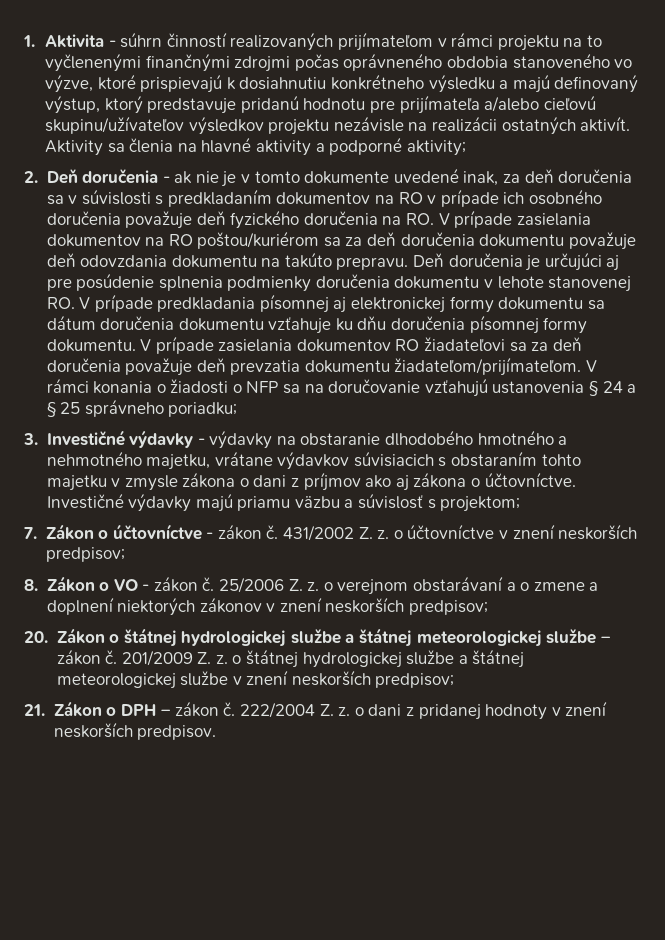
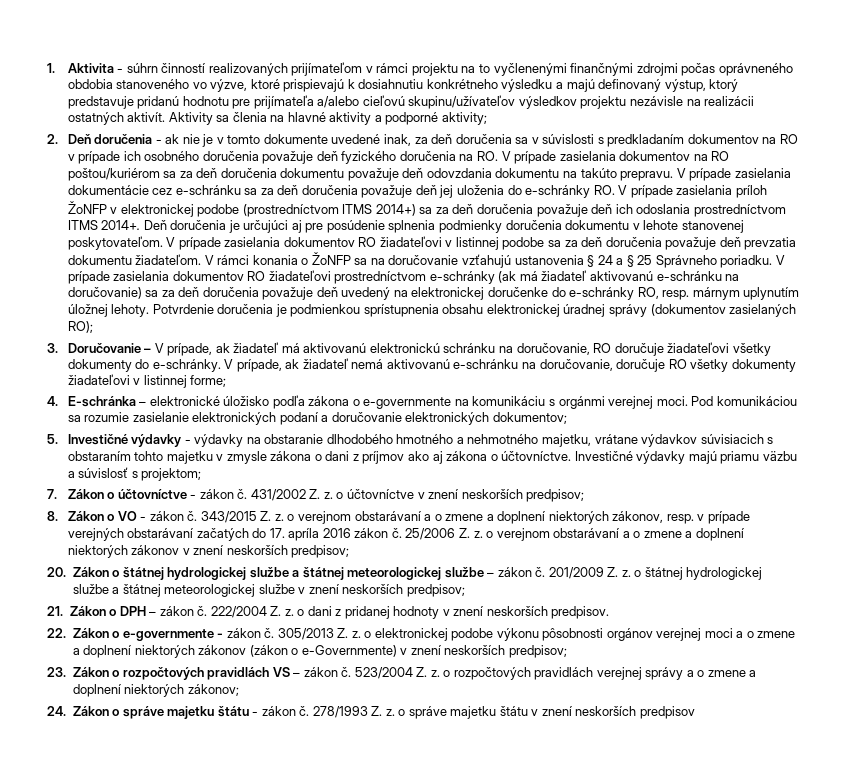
(409, 263) none -> [676,168,791,181] [67,185,767,198] [67,201,786,217] [67,220,141,230] V prípade zasielania dokumentácie cez e-schránku sa za deň doručenia považuje deň jej uloženia do e-schránky RO. V prípade zasielania príloh ŽoNFP v elektronickej podobe (prostredníctvom ITMS 2014+) sa za deň doručenia považuje deň ich odoslania prostredníctvom ITMS 2014+.
[46,294,605,313] [46,315,588,334] [46,336,506,354] RO. V prípade predkladania písomnej aj elektronickej formy dokumentu sa dátum doručenia dokumentu vzťahuje ku dňu doručenia písomnej formy dokumentu. V prípade zasielania dokumentov RO žiadateľovi -> [67,236,545,250] poskytovateľom. V prípade zasielania dokumentov RO žiadateľovi v listinnej podobe
[394,357,582,376] žiadateľom/prijímateľom. -> [135,254,202,265] žiadateľom.
[170,379,279,394] žiadosti o NFP -> [311,252,351,265] ŽoNFP
[84,399,238,417] [23,433,38,445] správneho poriadku; // 3. -> [655,255,785,268] [67,270,740,284] [67,287,800,300] [67,304,797,317] [67,321,93,333] [47,342,771,356] [67,358,796,372] [67,374,227,388] [47,395,797,409] [67,412,567,425] [47,434,58,444] Správneho poriadku. V prípade zasielania dokumentov RO žiadateľovi prostredníctvom e-schránky (ak má žiadateľ aktivovanú e-schránku na doručovanie) sa za deň doručenia považuje deň uvedený na elektronickej doručenke do e-schránky RO, resp. márnym uplynutím úložnej lehoty. Potvrdenie doručenia je podmienkou sprístupnenia obsahu elektronickej úradnej správy (dokumentov zasielaných RO); // 3. Doručovanie – V prípade, ak žiadateľ má aktivovanú elektronickú schránku na doručovanie, RO doručuje žiadateľovi všetky dokumenty do e-schránky. V prípade, ak žiadateľ nemá aktivovanú e-schránku na doručovanie, doručuje RO všetky dokumenty žiadateľovi v listinnej forme; // 4. E-schránka – elektronické úložisko podľa zákona o e-governmente na komunikáciu s orgánmi verejnej moci. Pod komunikáciou sa rozumie zasielanie elektronických podaní a doručovanie elektronických dokumentov; // 5.
(215, 584) none -> [200,511,750,524] [67,528,402,541] 343/2015 Z. z. o verejnom obstarávaní a o zmene a doplnení niektorých zákonov, resp. v prípade verejných obstarávaní začatých do 17. apríla 2016 zákon č.
(217, 732) none -> [47,628,796,641] [72,645,567,658] [47,667,757,680] [72,684,239,697] [47,706,695,719] // 22. Zákon o e-governmente - zákon č. 305/2013 Z. z. o elektronickej podobe výkonu pôsobnosti orgánov verejnej moci a o zmene a doplnení niektorých zákonov (zákon o e-Governmente) v znení neskorších predpisov; // 23. Zákon o rozpočtových pravidlách VS – zákon č. 523/2004 Z. z. o rozpočtových pravidlách verejnej správy a o zmene a doplnení niektorých zákonov; // 24. Zákon o správe majetku štátu - zákon č. 278/1993 Z. z. o správe majetku štátu v znení neskorších predpisov

